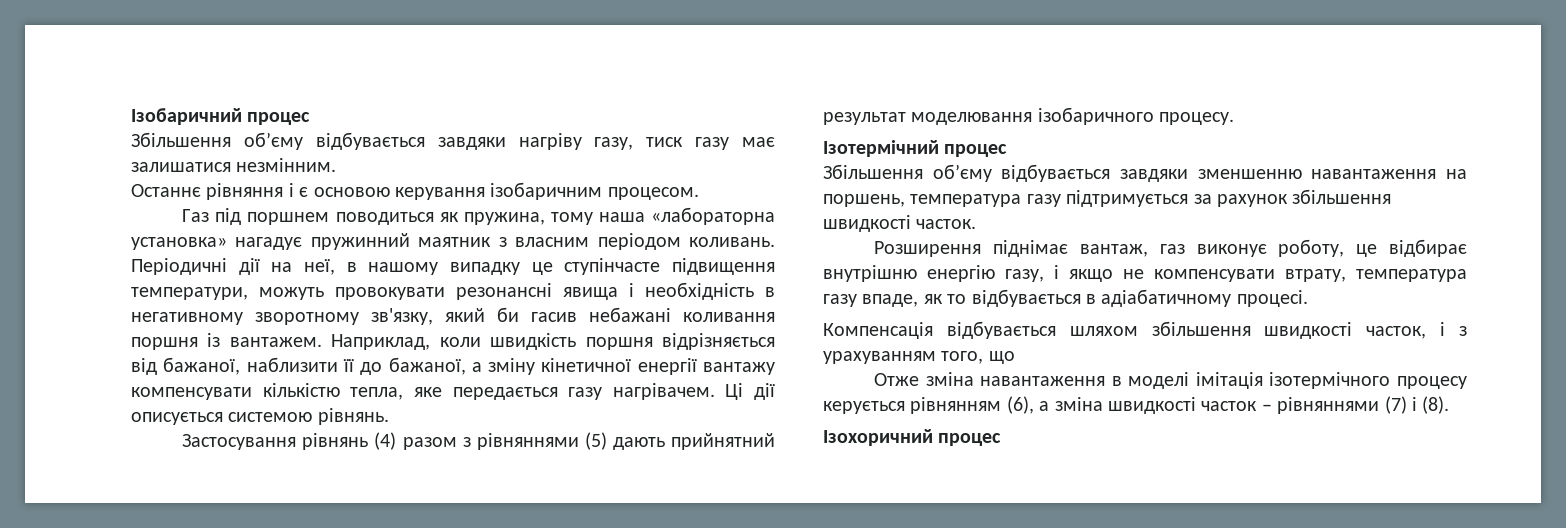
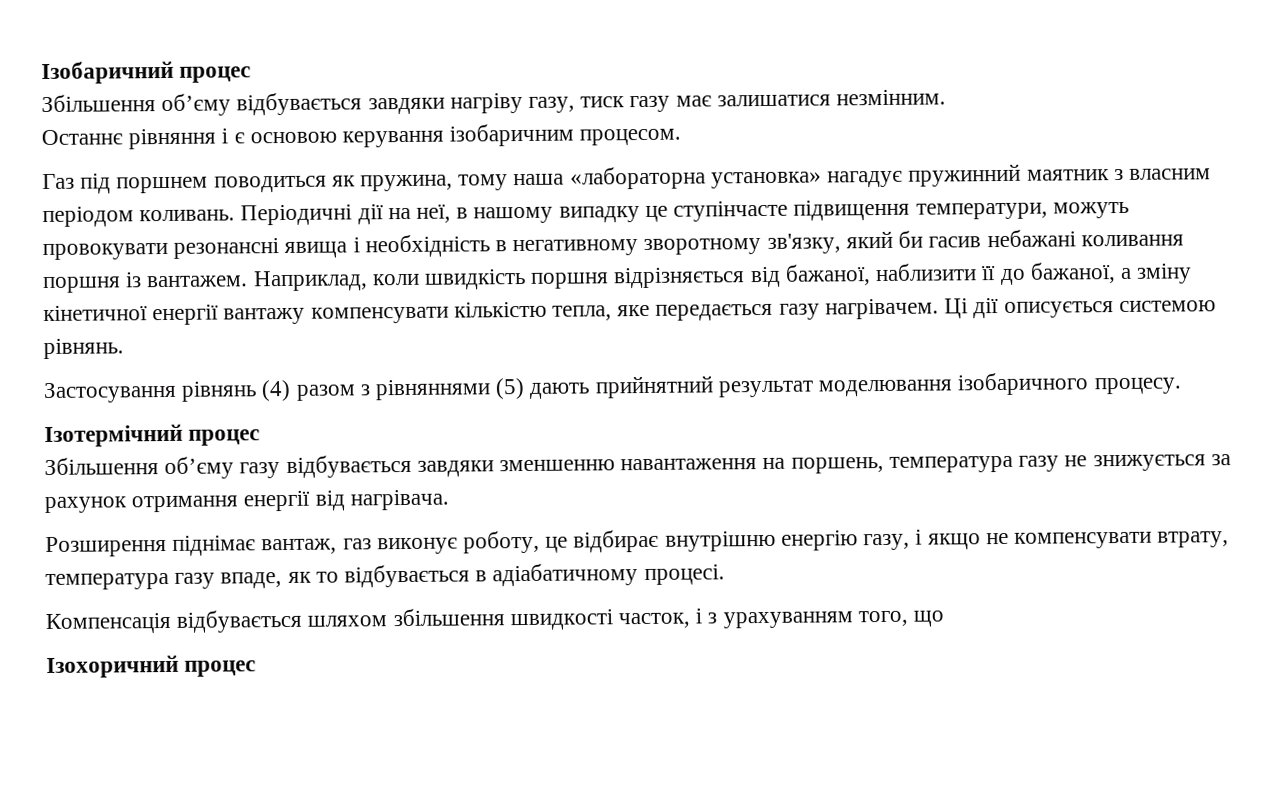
(992, 173) none -> [239,462,281,479] газу
[1066,189,1392,207] [823,215,977,232] підтримується за рахунок збільшення швидкості часток. -> [1064,454,1231,472] [44,489,449,514] не знижується за рахунок отримання енергії від нагрівача.
[874,372,1467,389] [823,396,1450,414] // Отже зміна навантаження в моделі імітація ізотермічного процесу керується рівнянням (6), а зміна швидкості часток – рівняннями (7) і (8). -> (945, 618) none

